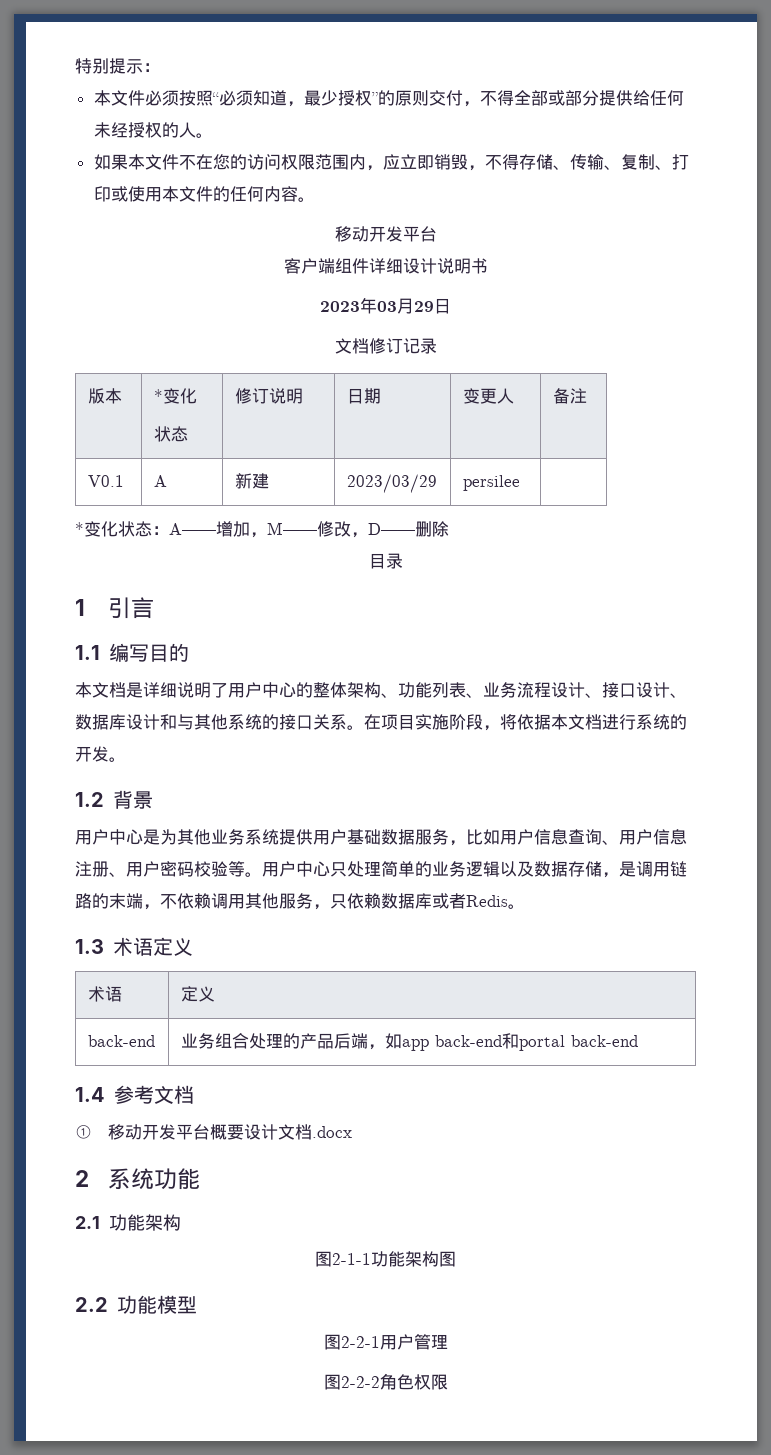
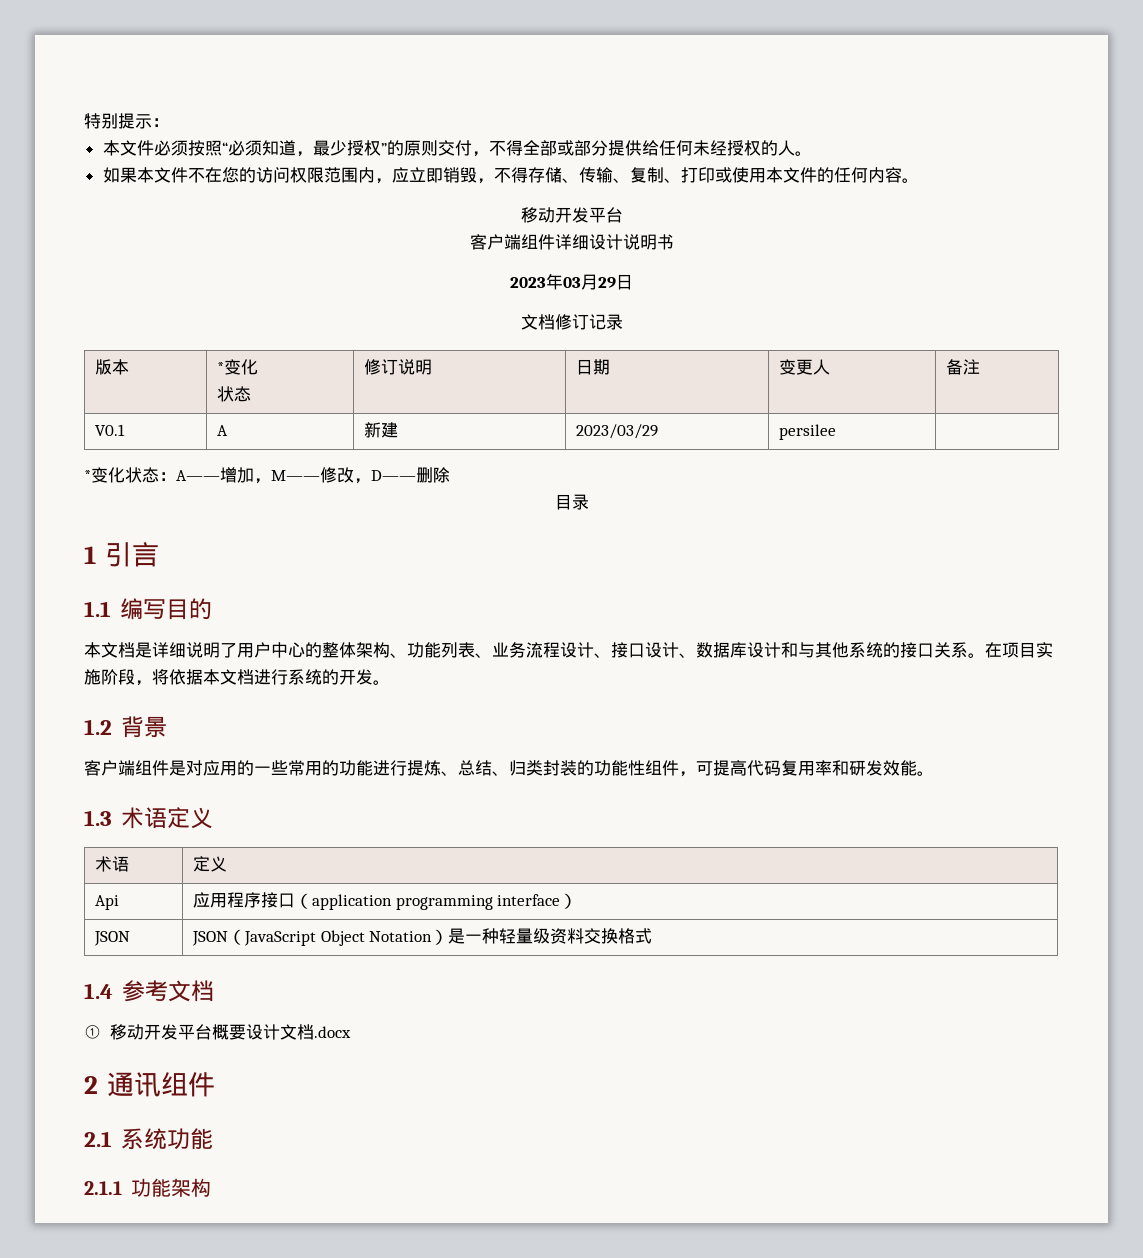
[75,829,687,846] [75,861,687,878] [75,893,508,910] 用户中心是为其他业务系统提供用户基础数据服务，比如用户信息查询、用户信息注册、用户密码校验等。用户中心只处理简单的业务逻辑以及数据存储，是调用链路的末端，不依赖调用其他服务，只依赖数据库或者Redis -> [84,760,917,777] 客户端组件是对应用的一些常用的功能进行提炼、总结、归类封装的功能性组件，可提高代码复用率和研发效能
[87,1035,155,1047] [180,1033,638,1051] back-end | 业务组合处理的产品后端，如app back-end和portal back-end -> [95,895,120,910] [193,892,578,910] [94,931,131,946] [192,928,653,946] Api | 应用程序接口（application programming interface） // JSON | JSON（JavaScript Object Notation）是一种轻量级资料交换格式
(89, 1178) none -> [106,1072,215,1097] [84,1131,112,1147] 通讯组件 // 2.1
[75,1214,181,1231] [315,1251,456,1267] [75,1295,197,1314] [323,1334,448,1350] [323,1373,448,1390] 2.1功能架构 // 图2-1-1功能架构图 // 2.2功能模型 // 图2-2-1用户管理 // 图2-2-2角色权限 -> [84,1178,211,1197] 2.1.1功能架构

